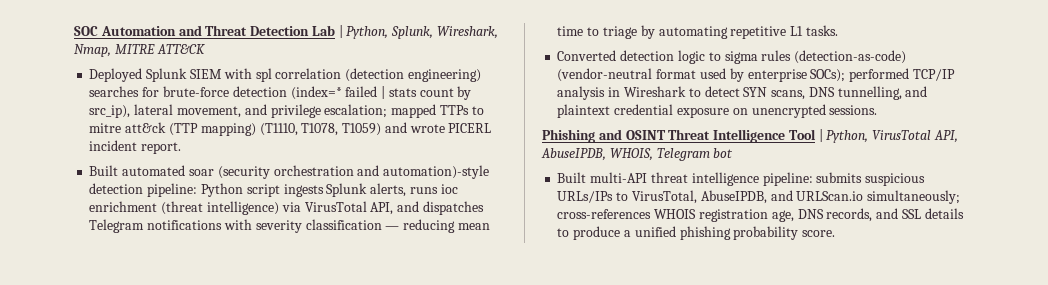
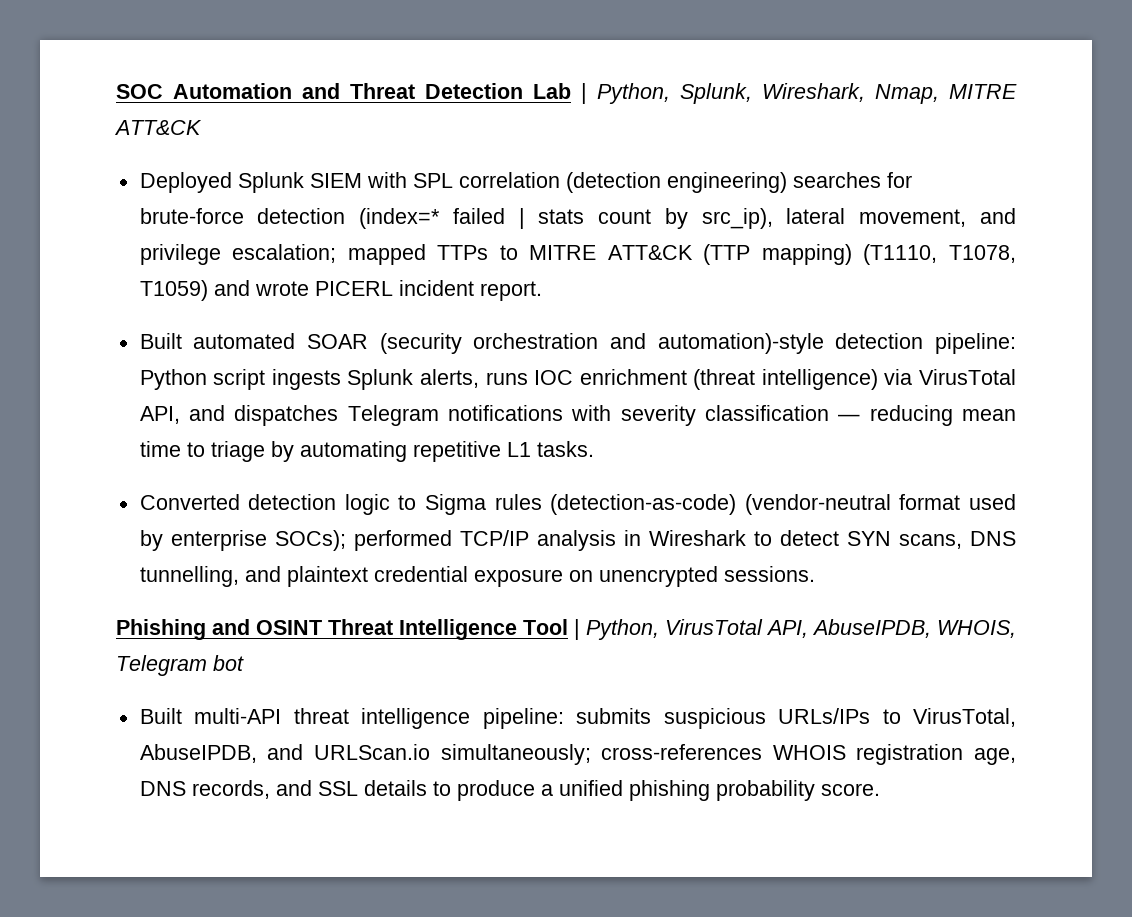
[255,68,272,82] spl -> [412,173,453,188] SPL
[89,122,167,133] mitre att&ck -> [529,245,693,260] MITRE ATT&CK
[188,169,214,176] soar -> [306,334,368,349] SOAR
[440,184,458,194] ioc -> [534,370,574,385] IOC
[724,51,758,64] sigma -> [425,494,487,515] Sigma

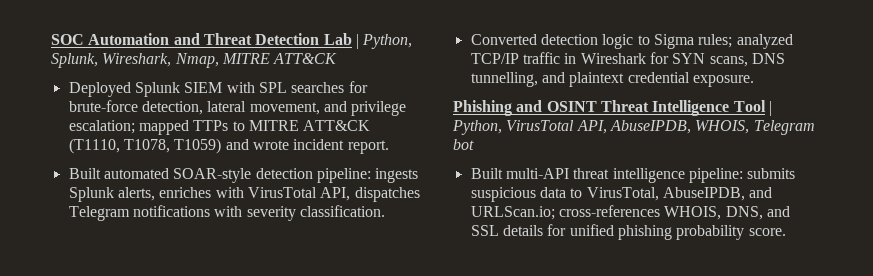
[458,172,912,193] [139,208,773,229] correlation (detection engineering) searches for brute-force detection (index=* failed | stats count by src_ip), -> [291,81,368,93] [68,100,203,115] searches for brute-force detection,
[703,244,852,265] (TTP mapping) -> (371, 125) none
[314,281,393,296] PICERL -> (289, 145) none
[306,333,1017,354] [139,369,1017,390] [139,405,225,424] SOAR (security orchestration and automation)-style detection pipeline: Python script ingests Splunk alerts, runs IOC enrichment (threat intelligence) via VirusTotal API, and -> [173,168,419,183] [68,187,351,202] SOAR-style detection pipeline: ingests Splunk alerts, enriches with VirusTotal API,
[704,405,1017,426] [139,441,594,462] classification — reducing mean time to triage by automating repetitive L1 tasks. -> [299,205,385,217] classification.
[494,494,1016,515] [139,530,839,551] rules (detection-as-code) (vendor-neutral format used by enterprise SOCs); performed TCP/IP analysis in Wireshark to detect -> [698,34,793,49] [470,52,669,64] rules; analyzed TCP/IP traffic in Wireshark for
[473,566,815,587] exposure on unencrypted sessions. -> [692,75,754,87] exposure.
[778,708,871,724] URLs/IPs -> [539,187,566,198] data
[313,744,1017,765] [139,780,553,801] URLScan.io simultaneously; cross-references WHOIS registration age, DNS records, and SSL details to produce a -> [470,205,790,220] [470,224,567,236] URLScan.io; cross-references WHOIS, DNS, and SSL details for

